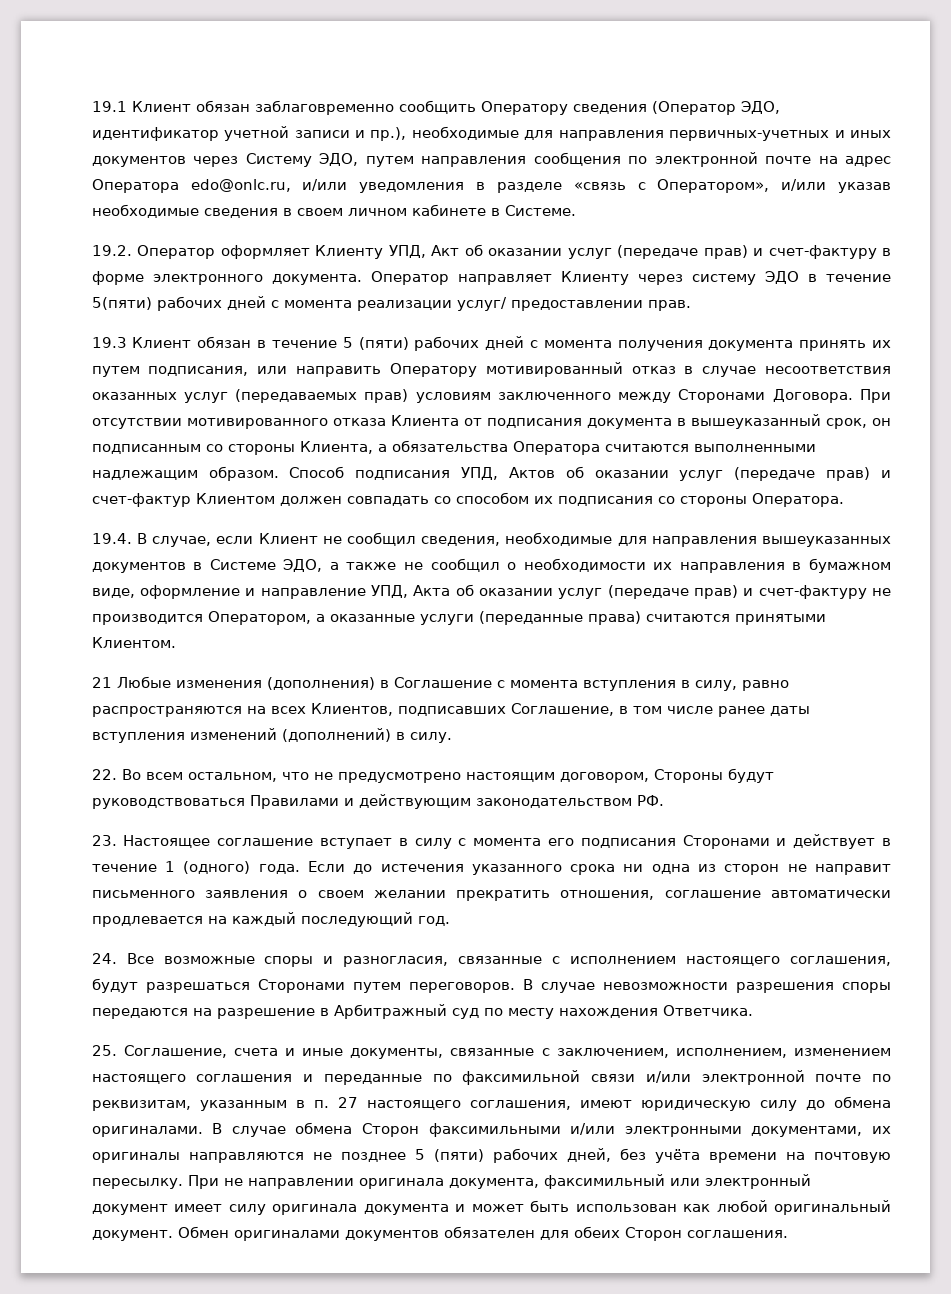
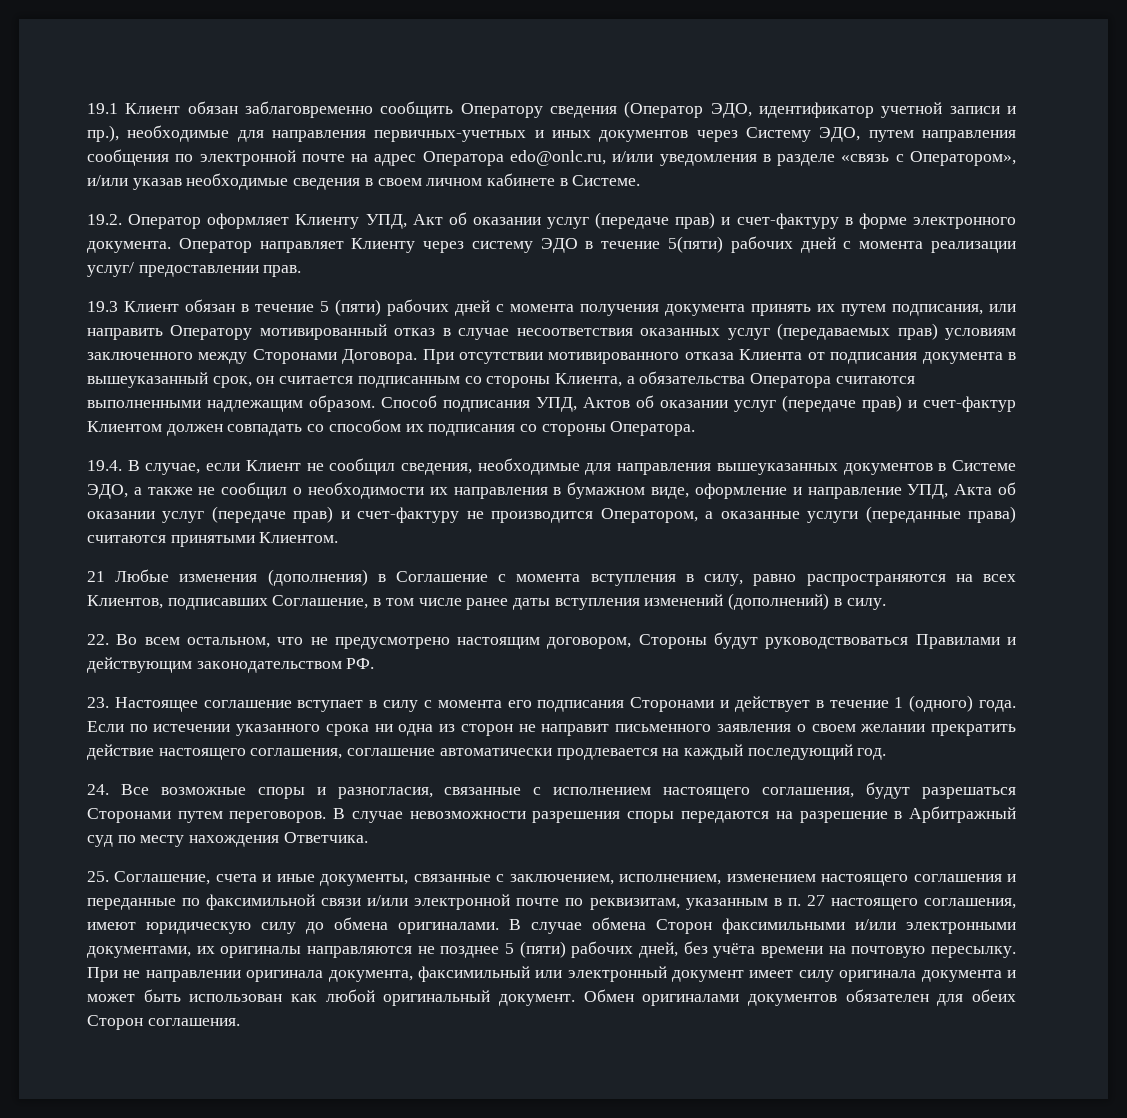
(891, 422) none -> [279,376,354,384] считается
[353,864,464,874] до истечения -> [129,724,231,732] по истечении
[560,890,655,900] отношения, -> [86,744,343,760] действие настоящего соглашения,

